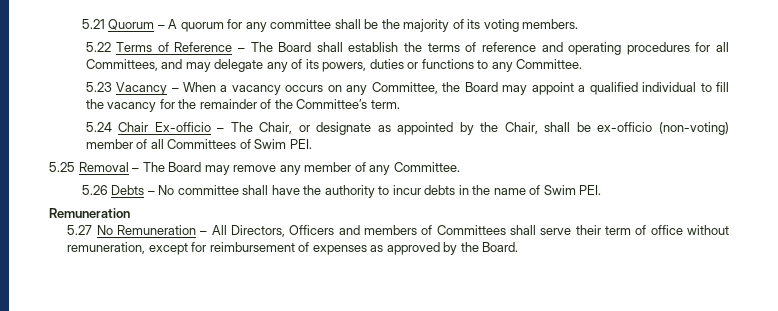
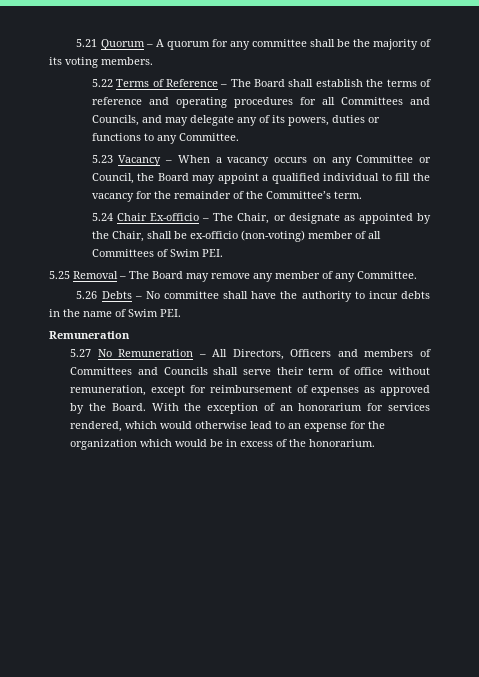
[85,59,158,71] Committees, -> [340,97,431,105] [91,115,139,126] Committees and Councils,
[371,82,438,94] Committee, -> [356,155,431,163] [91,173,134,184] Committee or Council,
(506, 230) none -> [138,367,208,375] and Councils
(519, 247) none -> [151,403,430,414] [70,421,386,432] [70,439,376,450] With the exception of an honorarium for services rendered, which would otherwise lead to an expense for the organization which would be in excess of the honorarium.

